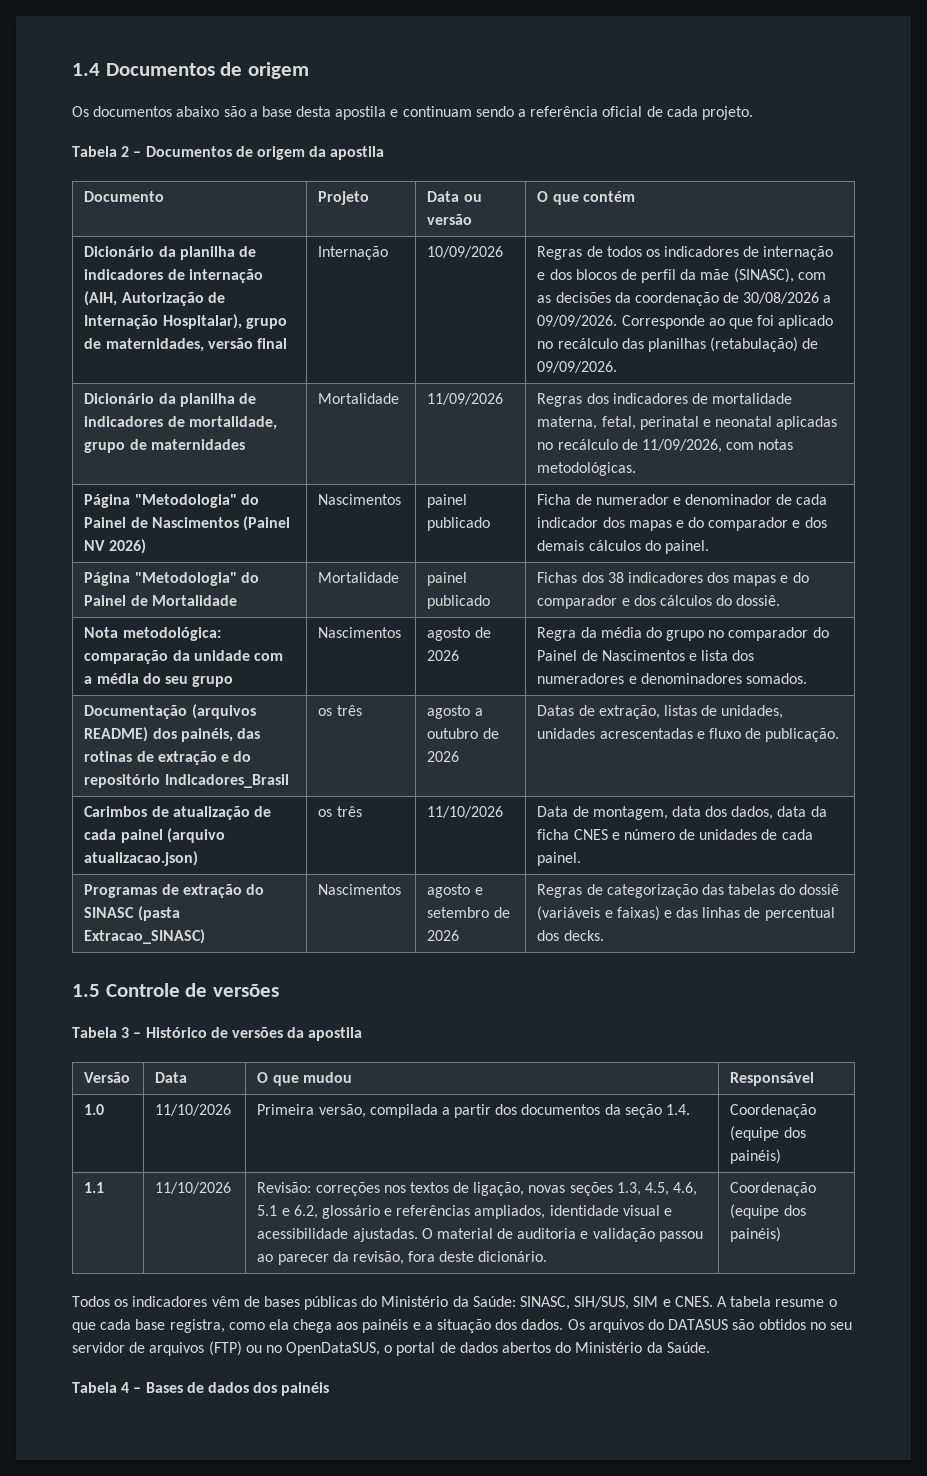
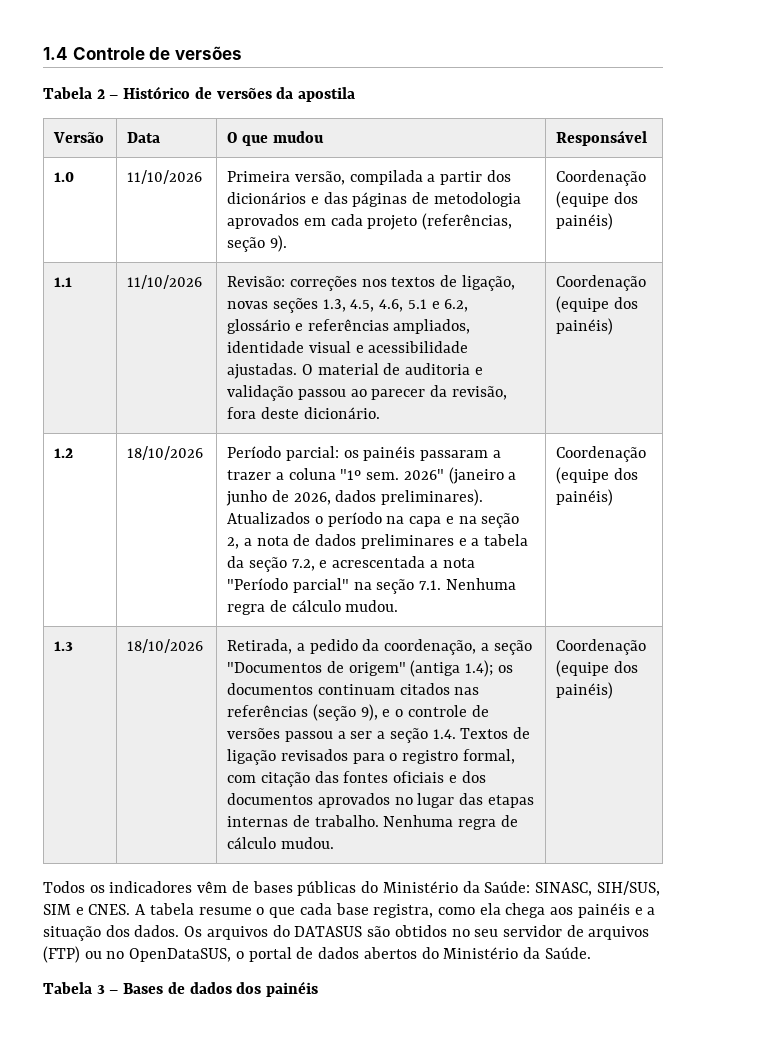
[105,62,310,79] [72,106,753,120] [72,146,385,160] [84,191,165,202] [318,191,370,205] [427,191,482,202] [427,214,473,225] [537,191,635,205] [84,246,256,260] [84,269,263,283] [84,291,225,306] [84,314,287,329] [84,338,287,352] [318,246,389,260] [427,246,504,258] [537,246,834,260] [537,268,826,283] [537,292,832,306] [537,315,834,329] [537,337,819,352] [537,361,618,373] [84,393,256,407] [84,416,277,430] [84,439,245,453] [318,393,400,404] [427,393,504,405] [537,393,793,407] [537,416,838,430] [537,439,794,453] [537,462,637,476] [84,494,259,508] [84,516,290,531] [84,539,146,554] [318,494,402,505] [427,494,468,508] [427,517,491,531] [537,494,828,505] [537,517,827,531] [537,540,709,554] [84,572,259,586] [84,595,237,606] [318,572,400,583] [427,572,468,586] [427,595,491,609] [537,572,809,586] [537,595,781,609] [84,627,221,641] [84,650,283,664] [84,673,234,687] [318,627,402,638] [427,627,491,641] [427,650,460,661] [537,627,829,641] [537,650,755,661] [537,673,807,684] [84,704,256,719] [84,727,260,742] [84,751,252,765] [84,774,289,788] [318,705,362,716] [427,705,483,719] [427,728,499,739] [427,751,460,762] [537,705,784,719] [537,728,840,742] [84,806,271,820] [84,828,225,843] [84,851,199,866] [318,806,362,817] [427,806,504,818] [537,806,827,820] [537,829,813,840] [537,852,582,866] [84,884,264,898] [84,906,180,921] [84,929,206,944] [318,884,402,895] [427,884,483,898] [427,907,510,918] [427,930,460,941] [537,884,840,898] [537,906,835,921] [537,930,604,941] [72,984,100,997] Documentos de origem // Os documentos abaixo são a base desta apostila e continuam sendo a referência oficial de cada projeto. // Tabela 2 – Documentos de origem da apostila // Documento | Projeto | Data ou versão | O que contém // Dicionário da planilha de indicadores de internação (AIH, Autorização de Internação Hospitalar), grupo de maternidades, versão final | Internação | 10/09/2026 | Regras de todos os indicadores de internação e dos blocos de perfil da mãe (SINASC), com as decisões da coordenação de 30/08/2026 a 09/09/2026. Corresponde ao que foi aplicado no recálculo das planilhas (retabulação) de 09/09/2026. // Dicionário da planilha de indicadores de mortalidade, grupo de maternidades | Mortalidade | 11/09/2026 | Regras dos indicadores de mortalidade materna, fetal, perinatal e neonatal aplicadas no recálculo de 11/09/2026, com notas metodológicas. // Página "Metodologia" do Painel de Nascimentos (Painel NV 2026) | Nascimentos | painel publicado | Ficha de numerador e denominador de cada indicador dos mapas e do comparador e dos demais cálculos do painel. // Página "Metodologia" do Painel de Mortalidade | Mortalidade | painel publicado | Fichas dos 38 indicadores dos mapas e do comparador e dos cálculos do dossiê. // Nota metodológica: comparação da unidade com a média do seu grupo | Nascimentos | agosto de 2026 | Regra da média do grupo no comparador do Painel de Nascimentos e lista dos numeradores e denominadores somados. // Documentação (arquivos README) dos painéis, das rotinas de extração e do repositório Indicadores_Brasil | os três | agosto a outubro de 2026 | Datas de extração, listas de unidades, unidades acrescentadas e fluxo de publicação. // Carimbos de atualização de cada painel (arquivo atualizacao.json) | os três | 11/10/2026 | Data de montagem, data dos dados, data da ficha CNES e número de unidades de cada painel. // Programas de extração do SINASC (pasta Extracao_SINASC) | Nascimentos | agosto e setembro de 2026 | Regras de categorização das tabelas do dossiê (variáveis e faixas) e das linhas de percentual dos decks. // 1.5 -> (68, 53) none
[121,1027,130,1038] 3 -> [96,89,105,99] 2
[521,1104,690,1118] documentos da seção 1.4. -> [227,192,521,207] [227,213,513,230] [227,235,288,252] dicionários e das páginas de metodologia aprovados em cada projeto (referências, seção 9).
(782, 1234) none -> [54,448,74,458] [127,446,204,460] [227,446,501,461] [227,467,517,484] [226,489,484,506] [227,512,520,528] [227,534,529,549] [227,556,475,572] [227,578,516,594] [227,600,399,615] [556,446,647,462] [556,467,639,484] [556,489,614,506] [54,641,74,651] [127,639,204,653] [227,639,532,655] [227,660,513,677] [227,683,480,695] [227,704,489,721] [227,727,531,743] [227,749,515,765] [227,771,486,787] [227,793,534,808] [227,815,518,830] [227,837,335,849] [556,639,647,655] [556,660,639,677] [556,682,614,699] // 1.2 | 18/10/2026 | Período parcial: os painéis passaram a trazer a coluna "1º sem. 2026" (janeiro a junho de 2026, dados preliminares). Atualizados o período na capa e na seção 2, a nota de dados preliminares e a tabela da seção 7.2, e acrescentada a nota "Período parcial" na seção 7.1. Nenhuma regra de cálculo mudou. | Coordenação (equipe dos painéis) // 1.3 | 18/10/2026 | Retirada, a pedido da coordenação, a seção "Documentos de origem" (antiga 1.4); os documentos continuam citados nas referências (seção 9), e o controle de versões passou a ser a seção 1.4. Textos de ligação revisados para o registro formal, com citação das fontes oficiais e dos documentos aprovados no lugar das etapas internas de trabalho. Nenhuma regra de cálculo mudou. | Coordenação (equipe dos painéis)
[121,1382,130,1393] 4 -> [96,985,105,994] 3

